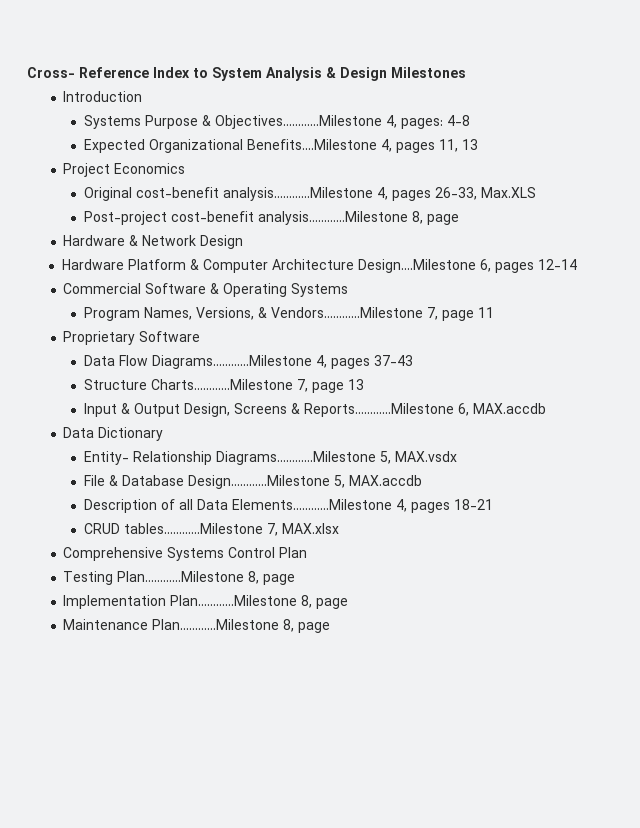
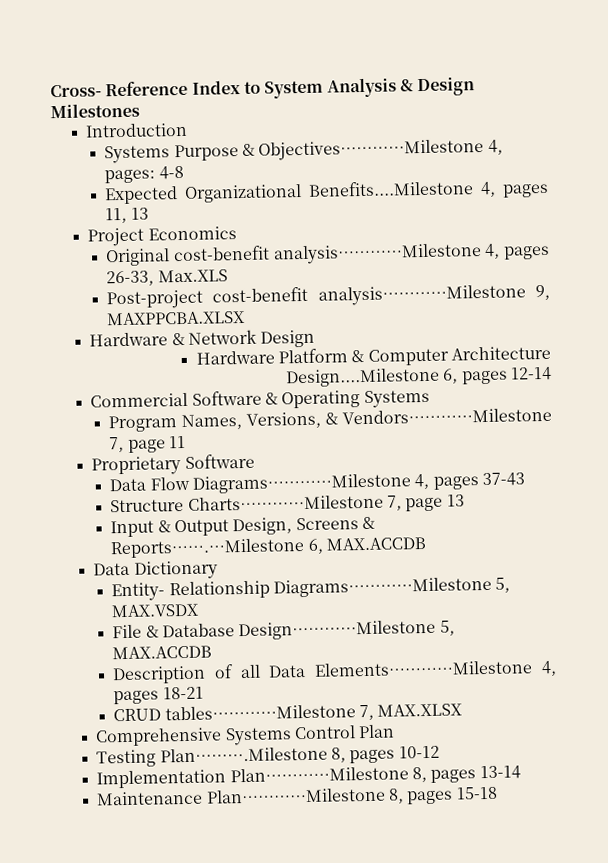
[411,211,459,225] 8, page -> [535,284,550,301] [107,310,246,326] 9, MAXPPCBA.XLSX
[303,403,546,417] Reports…………Milestone 6, MAX.accdb -> [110,536,426,559] Reports…….…Milestone 6, MAX.ACCDB
[394,451,457,462] MAX.vsdx -> [111,603,200,618] MAX.VSDX
[348,475,422,486] MAX.accdb -> [112,645,213,660] MAX.ACCDB
[281,523,339,534] MAX.xlsx -> [377,703,463,717] MAX.XLSX
[117,571,296,585] Plan…………Milestone 8, page -> [159,745,440,764] Plan……….Milestone 8, pages 10-12
[316,598,349,609] page -> [430,765,521,783] pages 13-14
[298,622,331,633] page -> [406,786,498,805] pages 15-18

